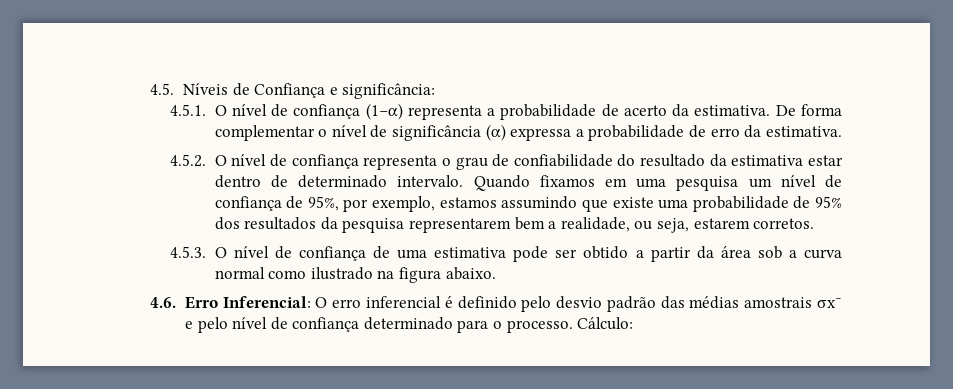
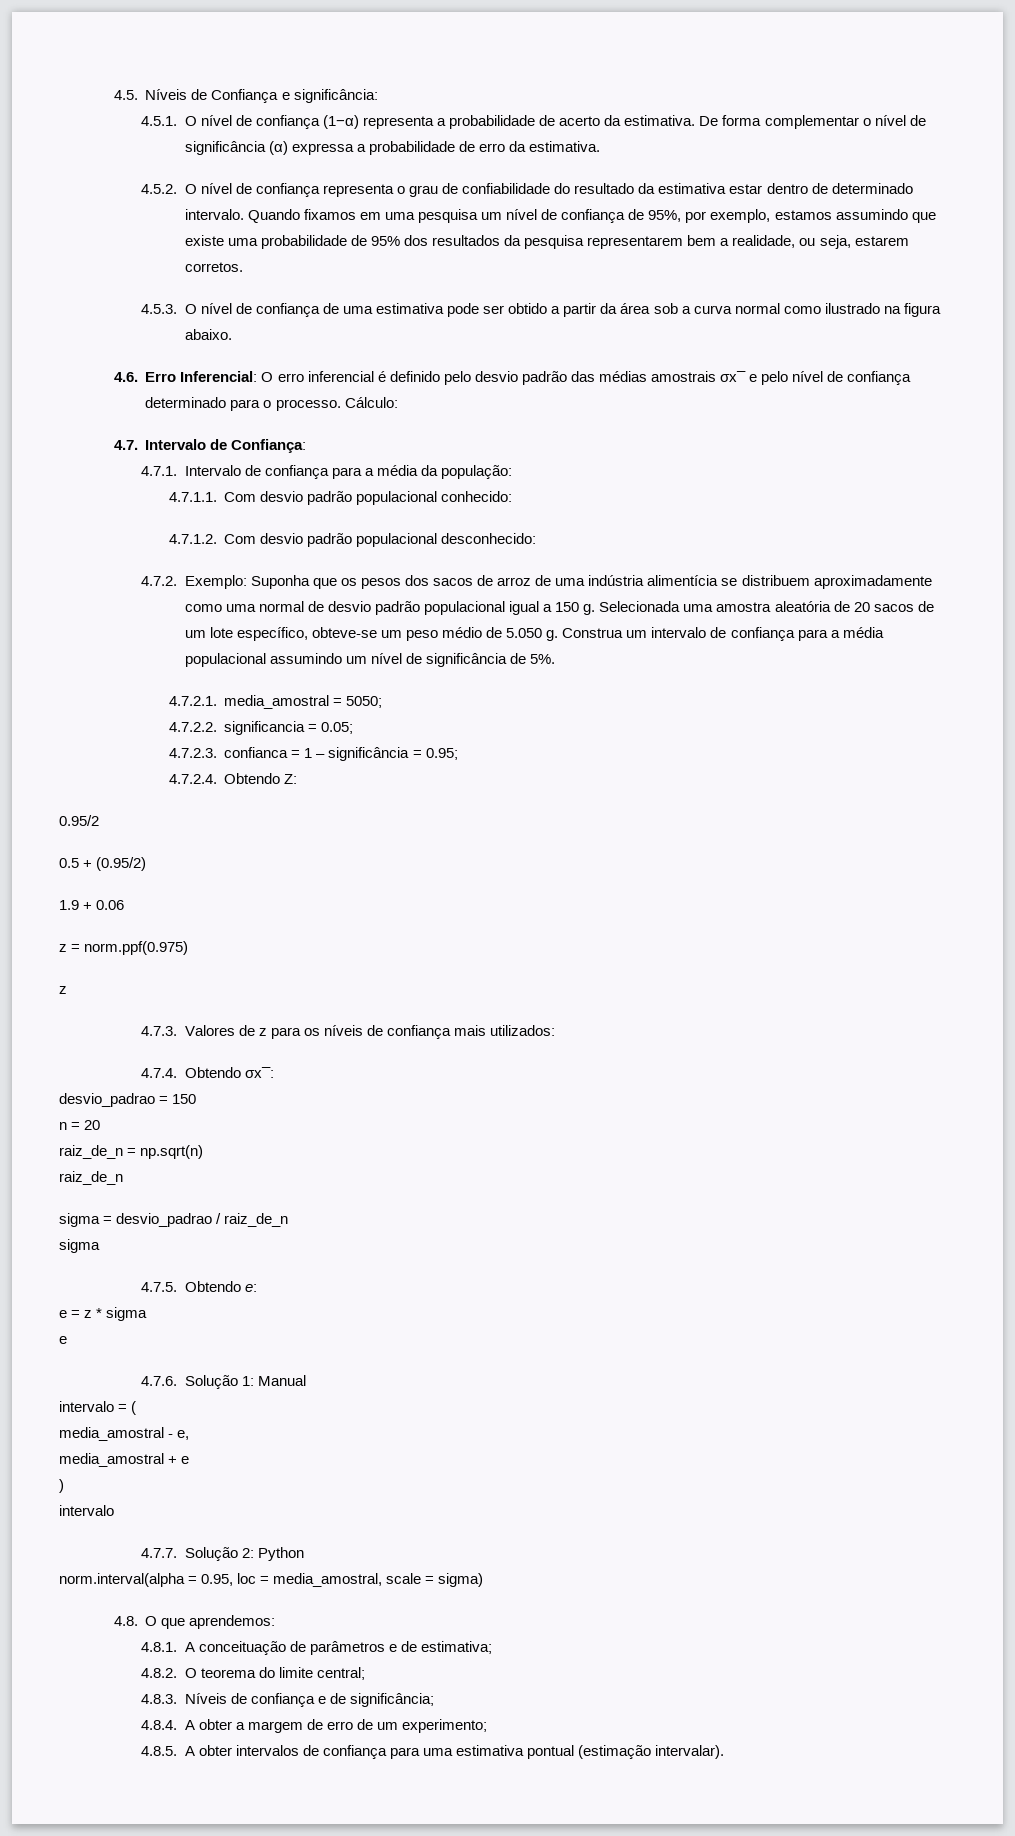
(634, 323) none -> [113,439,307,453] [141,465,513,479] [168,491,513,505] [168,533,537,547] [141,575,932,589] [184,601,934,615] [184,627,884,641] [184,653,556,667] [168,695,383,709] [168,721,354,735] [168,747,458,761] [168,773,298,784] [59,815,99,826] [59,857,147,871] [59,900,125,910] [59,941,189,955] [59,986,67,994] [141,1025,556,1039] [141,1067,274,1078] [59,1093,197,1107] [59,1120,101,1130] [59,1145,204,1159] [59,1171,123,1185] [59,1213,289,1227] [59,1239,100,1253] [141,1281,257,1292] [59,1307,148,1321] [59,1336,67,1344] [141,1375,306,1389] [59,1401,137,1415] [59,1427,190,1441] [59,1453,190,1467] [59,1479,64,1493] [59,1505,114,1516] [141,1547,304,1561] [59,1573,484,1587] [113,1615,276,1629] [141,1641,493,1655] [141,1667,366,1680] [141,1693,435,1707] [141,1719,488,1733] [141,1745,725,1759] // 4.7. Intervalo de Confiança: // 4.7.1. Intervalo de confiança para a média da população: // 4.7.1.1. Com desvio padrão populacional conhecido: // 4.7.1.2. Com desvio padrão populacional desconhecido: // 4.7.2. Exemplo: Suponha que os pesos dos sacos de arroz de uma indústria alimentícia se distribuem aproximadamente como uma normal de desvio padrão populacional igual a 150 g. Selecionada uma amostra aleatória de 20 sacos de um lote específico, obteve-se um peso médio de 5.050 g. Construa um intervalo de confiança para a média populacional assumindo um nível de significância de 5%. // 4.7.2.1. media_amostral = 5050; // 4.7.2.2. significancia = 0.05; // 4.7.2.3. confianca = 1 – significância = 0.95; // 4.7.2.4. Obtendo Z: // 0.95/2 // 0.5 + (0.95/2) // 1.9 + 0.06 // z = norm.ppf(0.975) // z // 4.7.3. Valores de z para os níveis de confiança mais utilizados: // 4.7.4. Obtendo σx¯: // desvio_padrao = 150 // n = 20 // raiz_de_n = np.sqrt(n) // raiz_de_n // sigma = desvio_padrao / raiz_de_n // sigma // 4.7.5. Obtendo e: // e = z * sigma // e // 4.7.6. Solução 1: Manual // intervalo = ( // media_amostral - e, // media_amostral + e // ) // intervalo // 4.7.7. Solução 2: Python // norm.interval(alpha = 0.95, loc = media_amostral, scale = sigma) // 4.8. O que aprendemos: // 4.8.1. A conceituação de parâmetros e de estimativa; // 4.8.2. O teorema do limite central; // 4.8.3. Níveis de confiança e de significância; // 4.8.4. A obter a margem de erro de um experimento; // 4.8.5. A obter intervalos de confiança para uma estimativa pontual (estimação intervalar).

